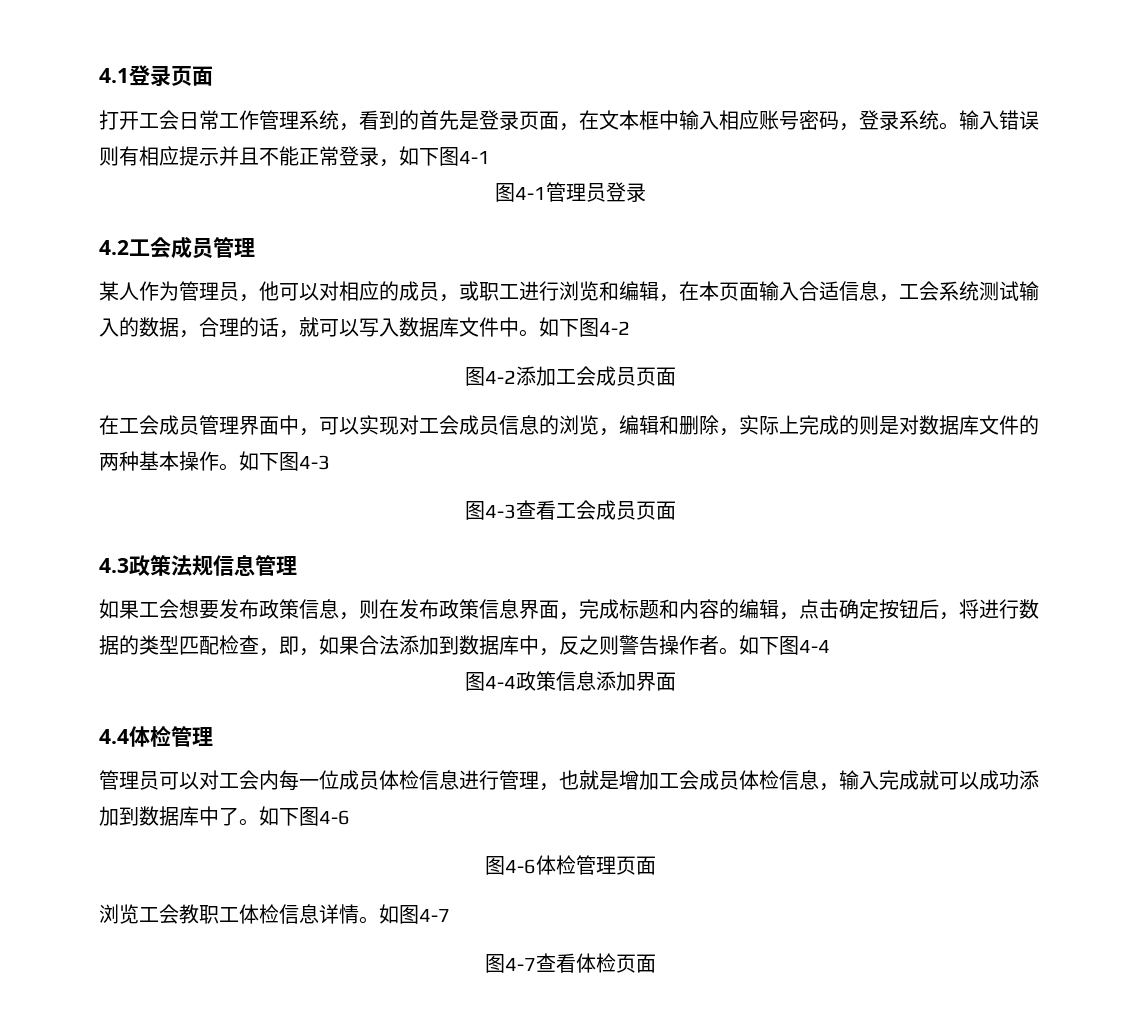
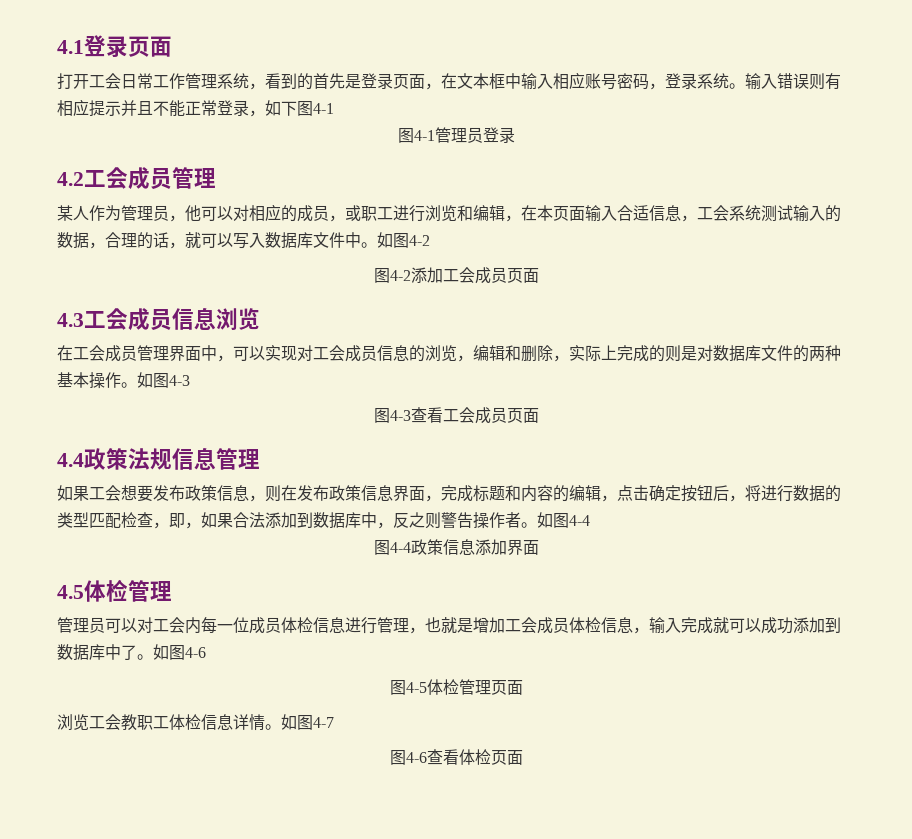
[559,319,579,337] 下 -> (393, 240) none
(676, 376) none -> [57,307,260,331] // 4.3工会成员信息浏览
[259,453,279,471] 下 -> (153, 380) none
[99,558,129,573] 4.3 -> [57,453,84,467] 4.4
[759,637,779,655] 下 -> (553, 520) none
[99,729,129,744] 4.4 -> [57,585,84,599] 4.5
[279,808,299,826] 下 -> (169, 652) none
[505,859,536,874] 4-6 -> [405,682,427,693] 4-5
[505,958,536,971] 4-7 -> [405,752,427,763] 4-6

